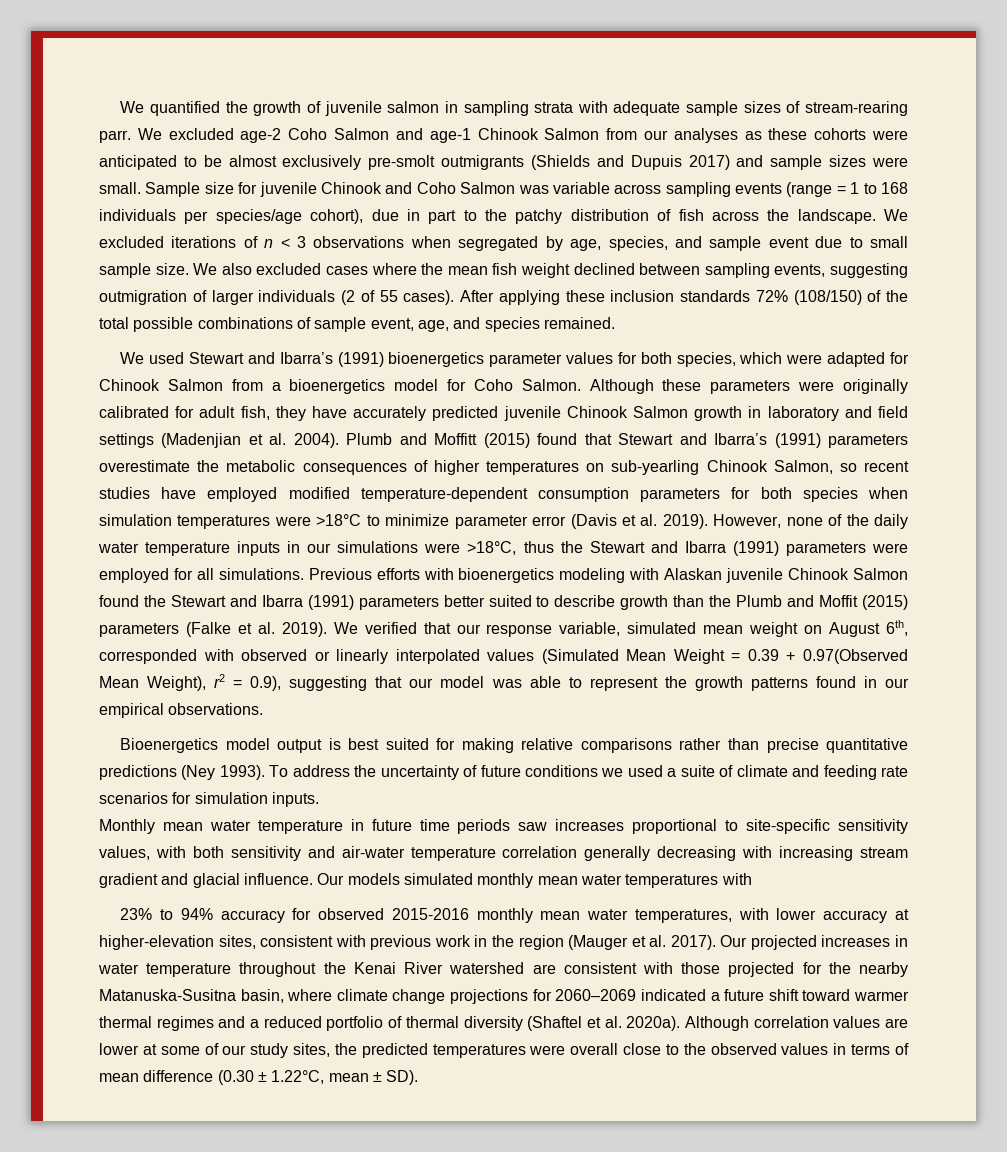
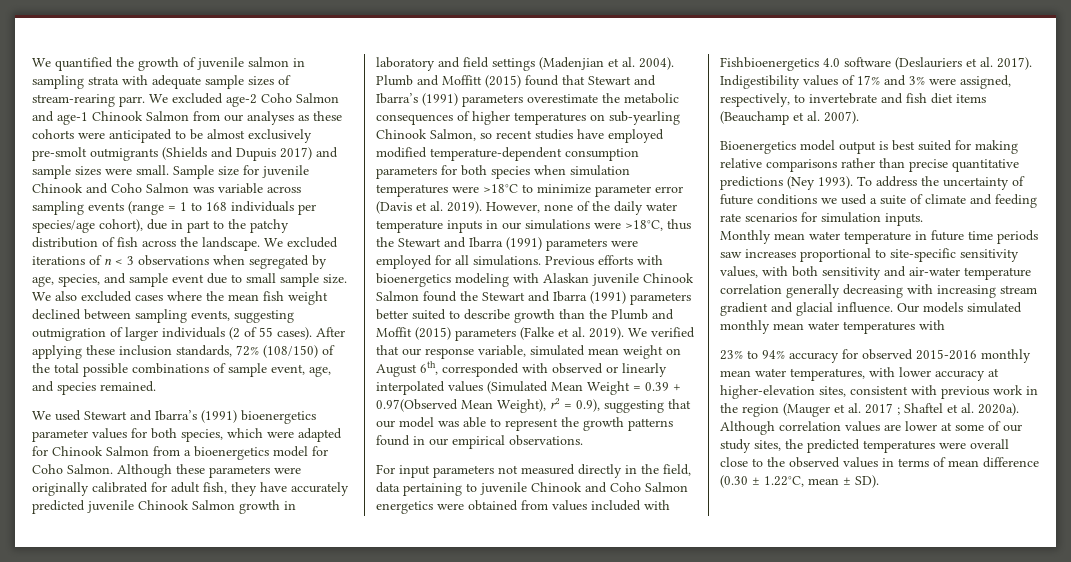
[680,290,750,302] standards -> [176,345,232,357] standards,
(264, 709) none -> [376,464,691,478] [376,482,688,496] [376,500,670,514] [720,57,1032,71] [720,75,1011,89] [720,93,986,107] [720,111,859,125] // For input parameters not measured directly in the field, data pertaining to juvenile Chinook and Coho Salmon energetics were obtained from values included with Fishbioenergetics 4.0 software (Deslauriers et al. 2017). Indigestibility values of 17% and 3% were assigned, respectively, to invertebrate and fish diet items (Beauchamp et al. 2007).
[670,935,908,950] [98,962,908,977] [99,989,910,1004] [99,1016,583,1031] 2017). Our projected increases in water temperature throughout the Kenai River watershed are consistent with those projected for the nearby Matanuska-Susitna basin, where climate change projections for 2060–2069 indicated a future shift toward warmer thermal regimes and a reduced portfolio of thermal diversity (Shaftel -> [865,403,943,415] 2017 ; Shaftel

